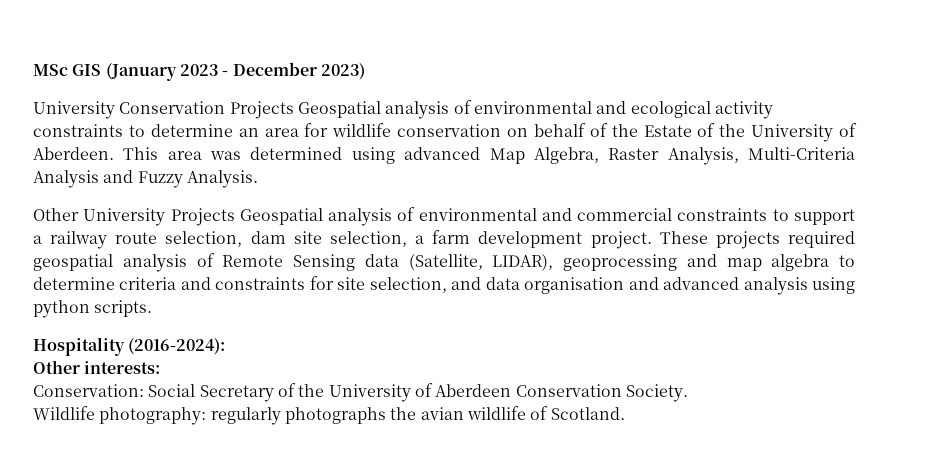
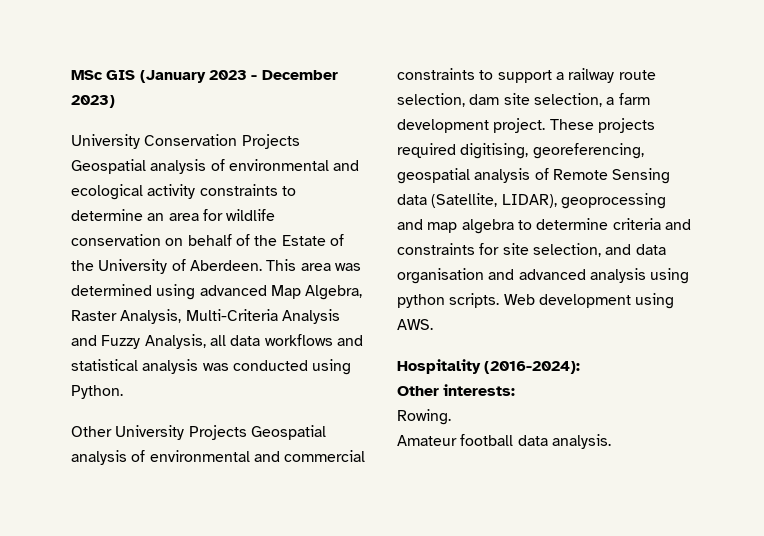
[186,170,258,188] Analysis. -> [144,334,363,349] [71,359,352,375] [71,385,123,399] Analysis, all data workflows and statistical analysis was conducted using Python.
(855, 239) none -> [460,143,644,159] digitising, georeferencing,
(153, 308) none -> [503,293,675,309] [397,319,433,330] Web development using AWS.
[33,383,688,402] [33,406,625,425] Conservation: Social Secretary of the University of Aberdeen Conservation Society. // Wildlife photography: regularly photographs the avian wildlife of Scotland. -> [397,409,451,425] [397,434,611,449] Rowing. // Amateur football data analysis.

